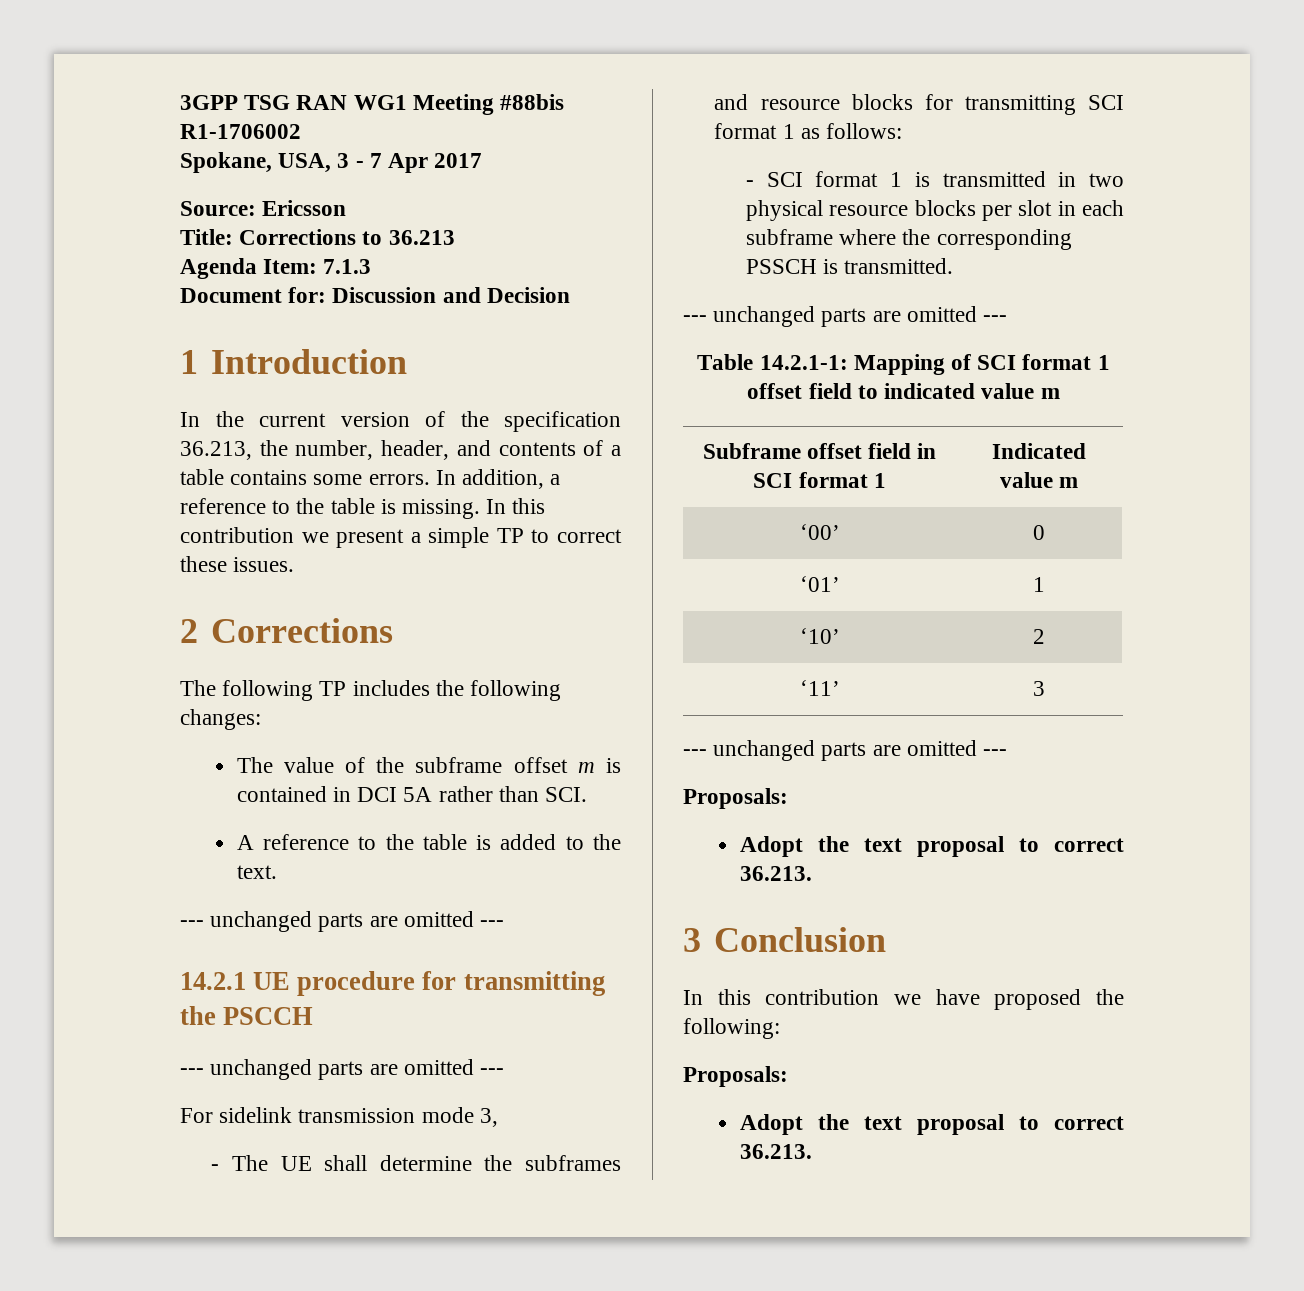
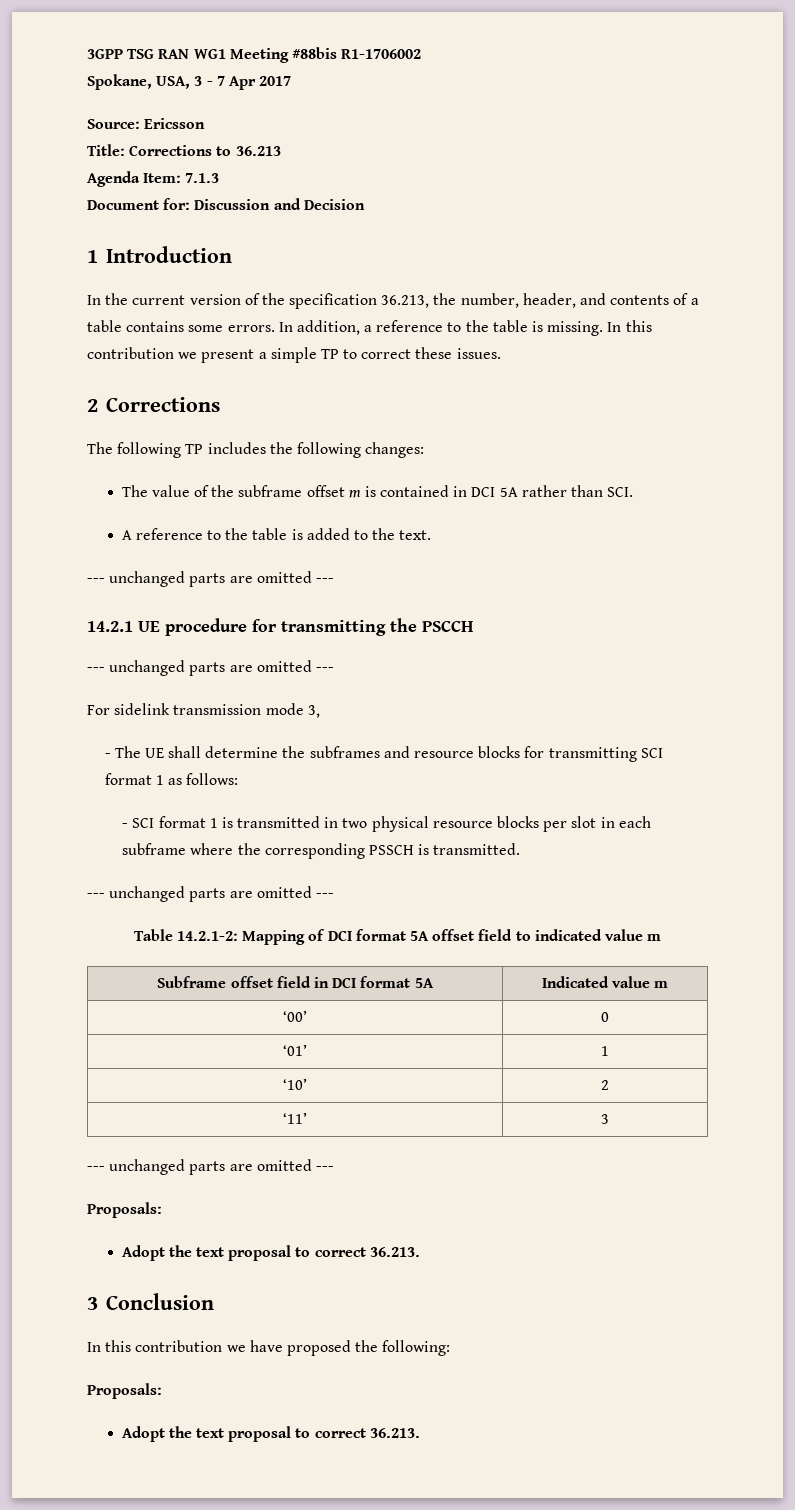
[759,355,848,370] 14.2.1-1: -> [177,931,239,941] 14.2.1-2:
[977,354,1110,370] SCI format 1 -> [327,929,429,941] DCI format 5A
[753,472,886,488] SCI format 1 -> [332,976,434,988] DCI format 5A

